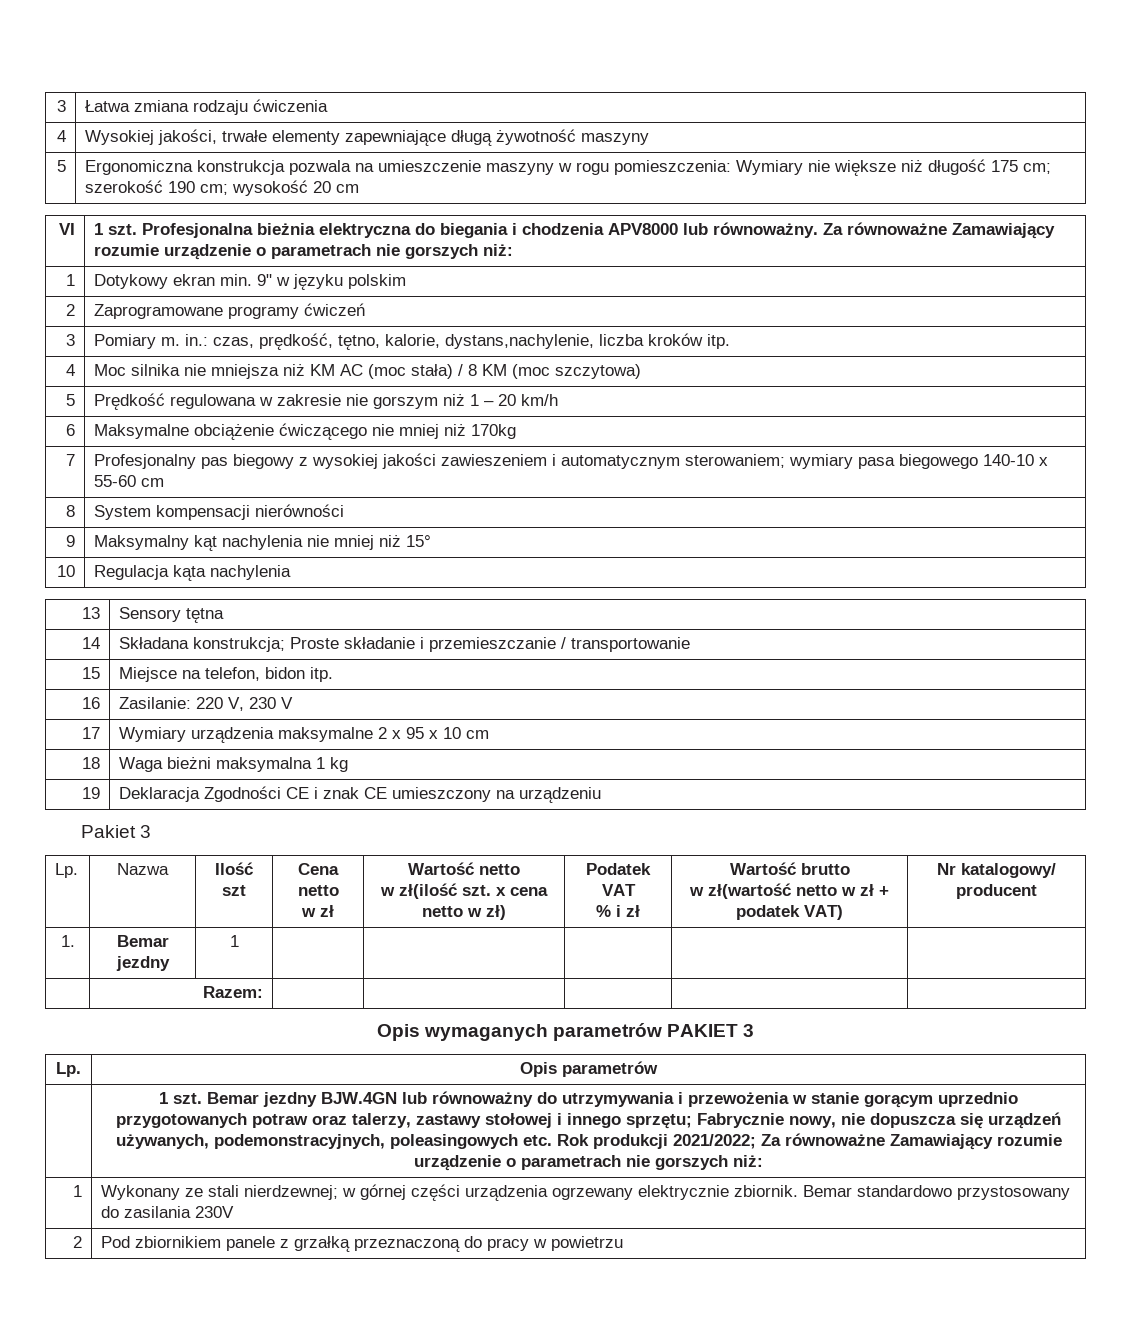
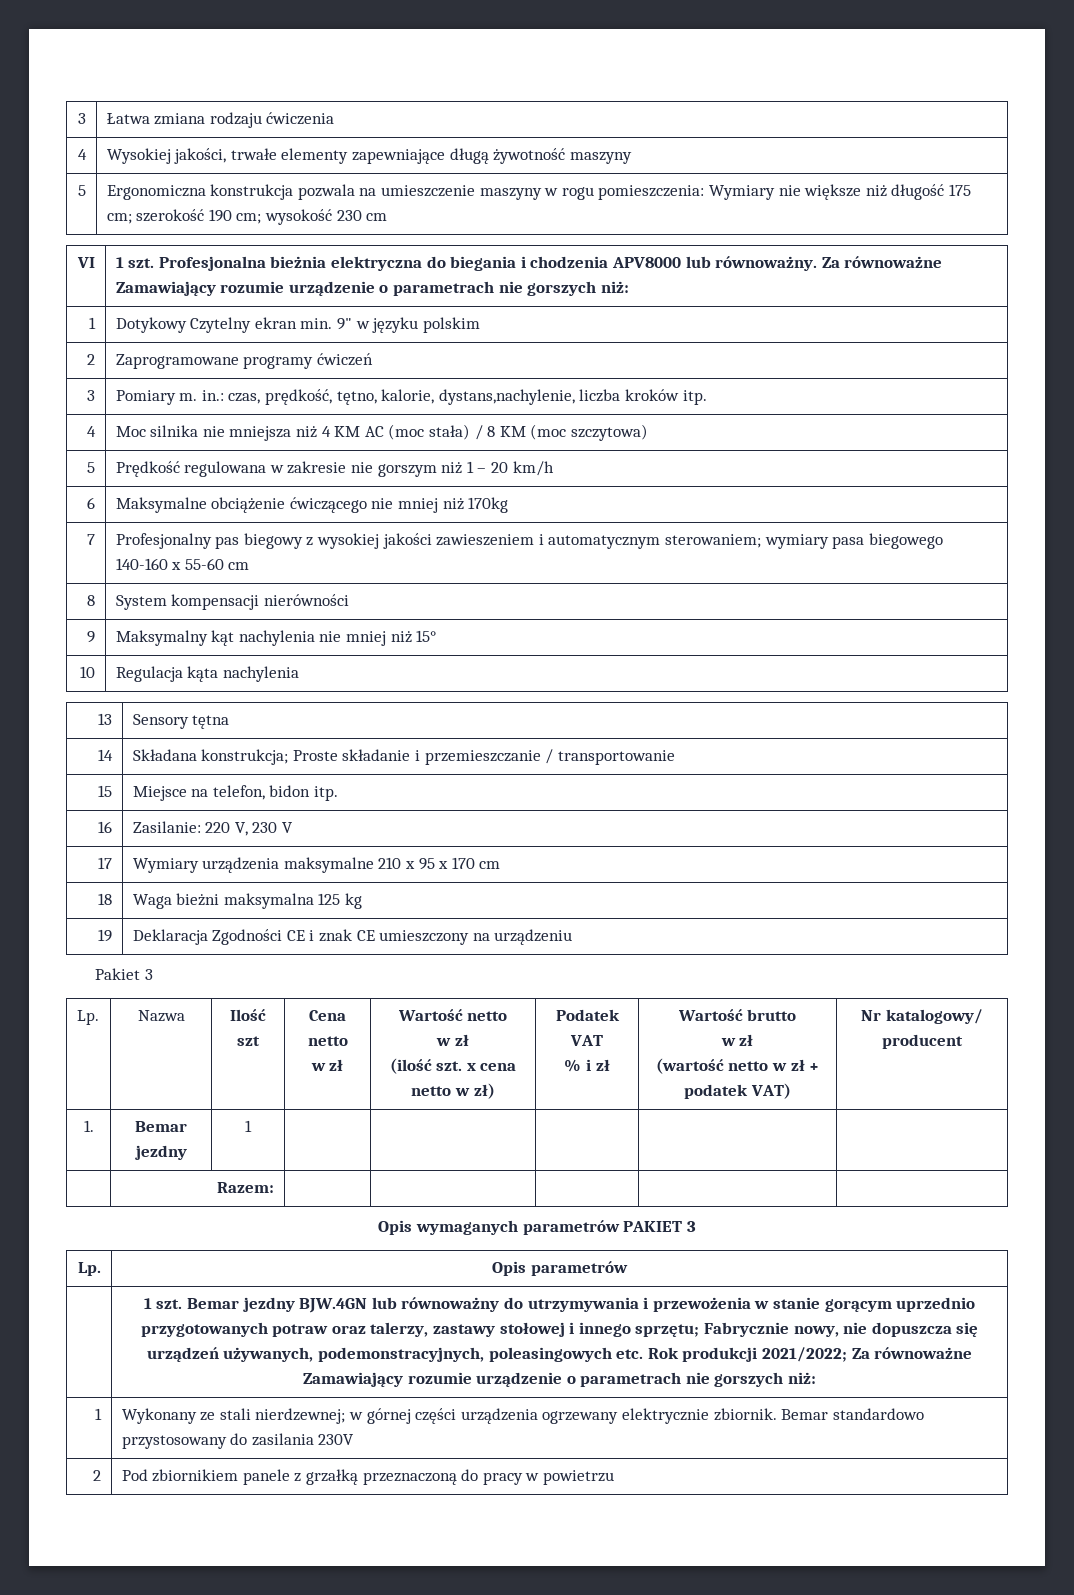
[313,181,332,193] 20 -> [336,210,362,221] 230
(169, 281) none -> [190,317,252,333] Czytelny
(306, 370) none -> [321,426,331,437] 4
[983,454,1035,466] 140-10 -> [115,558,168,570] 140-160
[378,727,388,739] 2 -> [378,857,402,869] 210
[443,727,462,739] 10 -> [451,857,475,869] 170
[316,757,326,769] 1 -> [318,893,341,905] 125
[399,883,457,899] zł(ilość -> [454,1034,469,1046] [389,1058,432,1074] zł // (ilość
[708,883,791,899] zł(wartość -> [739,1034,754,1046] [655,1058,724,1074] zł // (wartość

